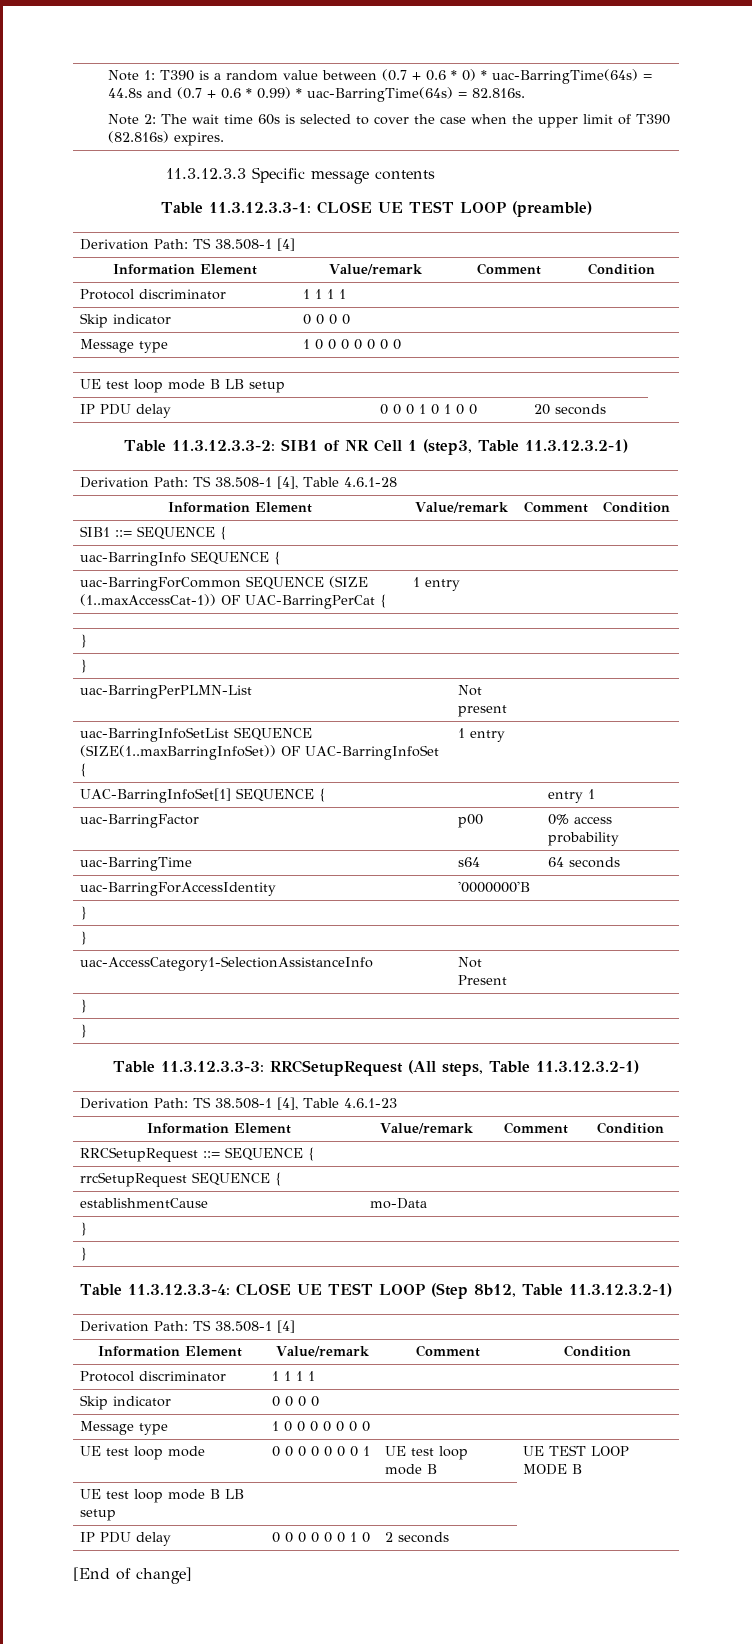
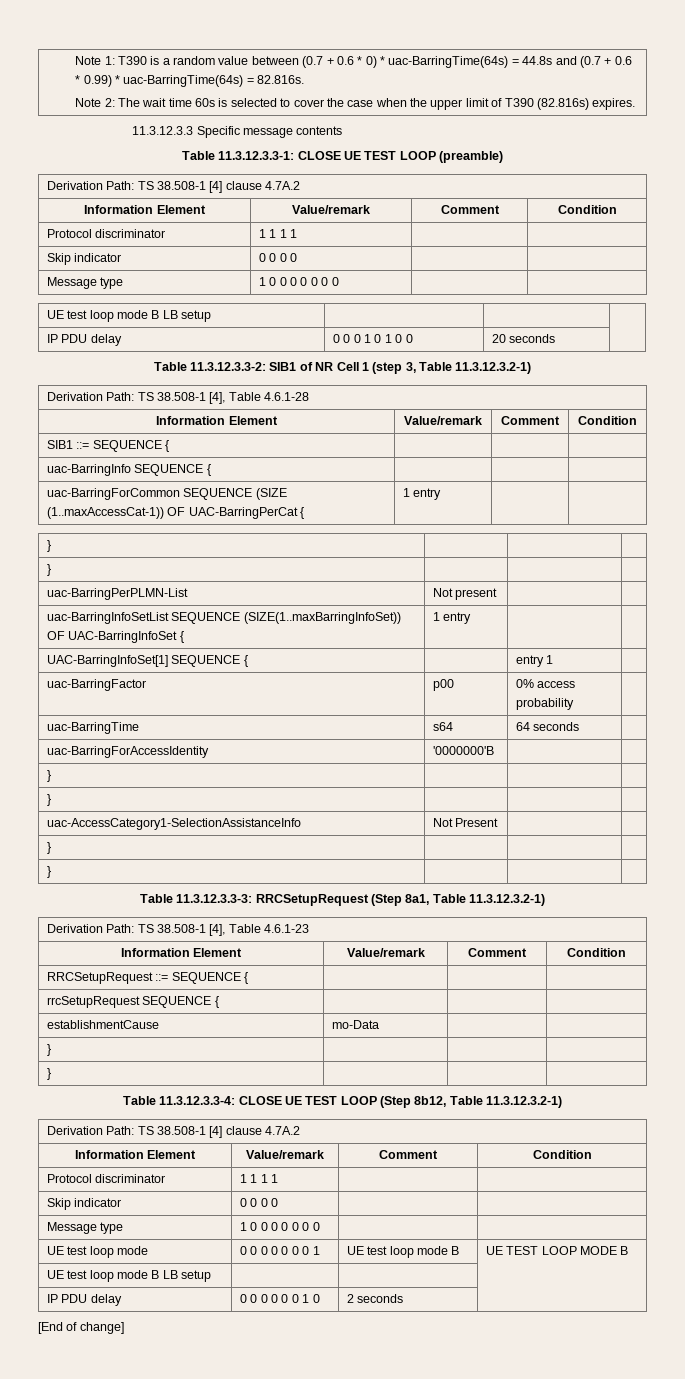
(296, 244) none -> [225,181,301,190] clause 4.7A.2
[422,439,472,455] (step3, -> [372,362,416,374] (step 3,
[407,1060,483,1076] (All steps, -> [371,894,430,906] (Step 8a1,
(296, 1326) none -> [225,1126,301,1135] clause 4.7A.2

